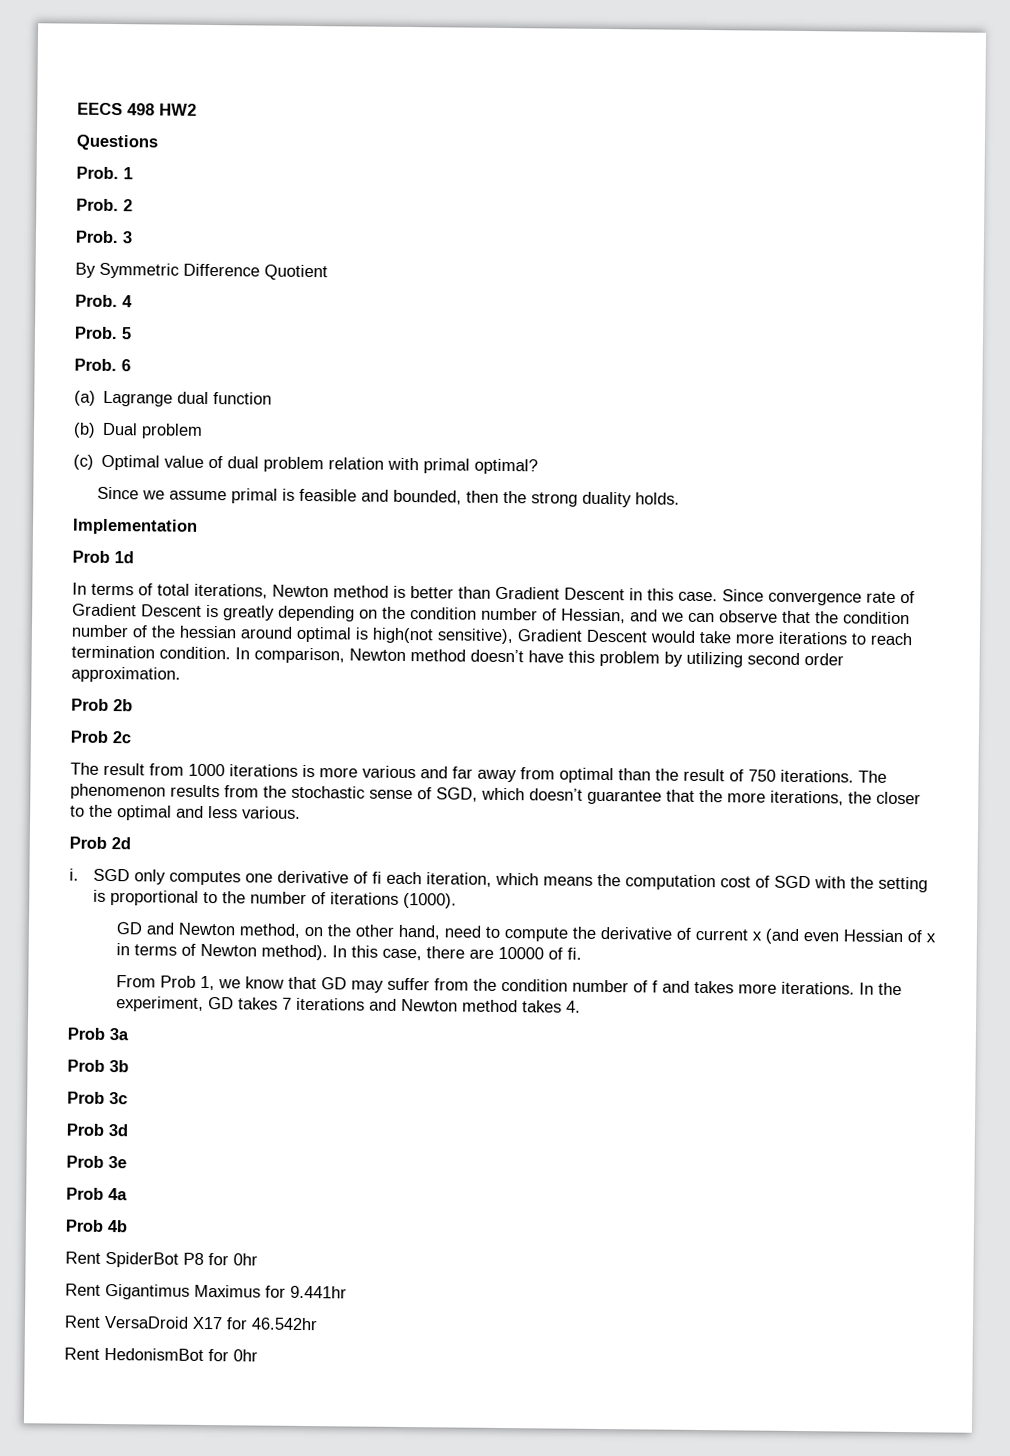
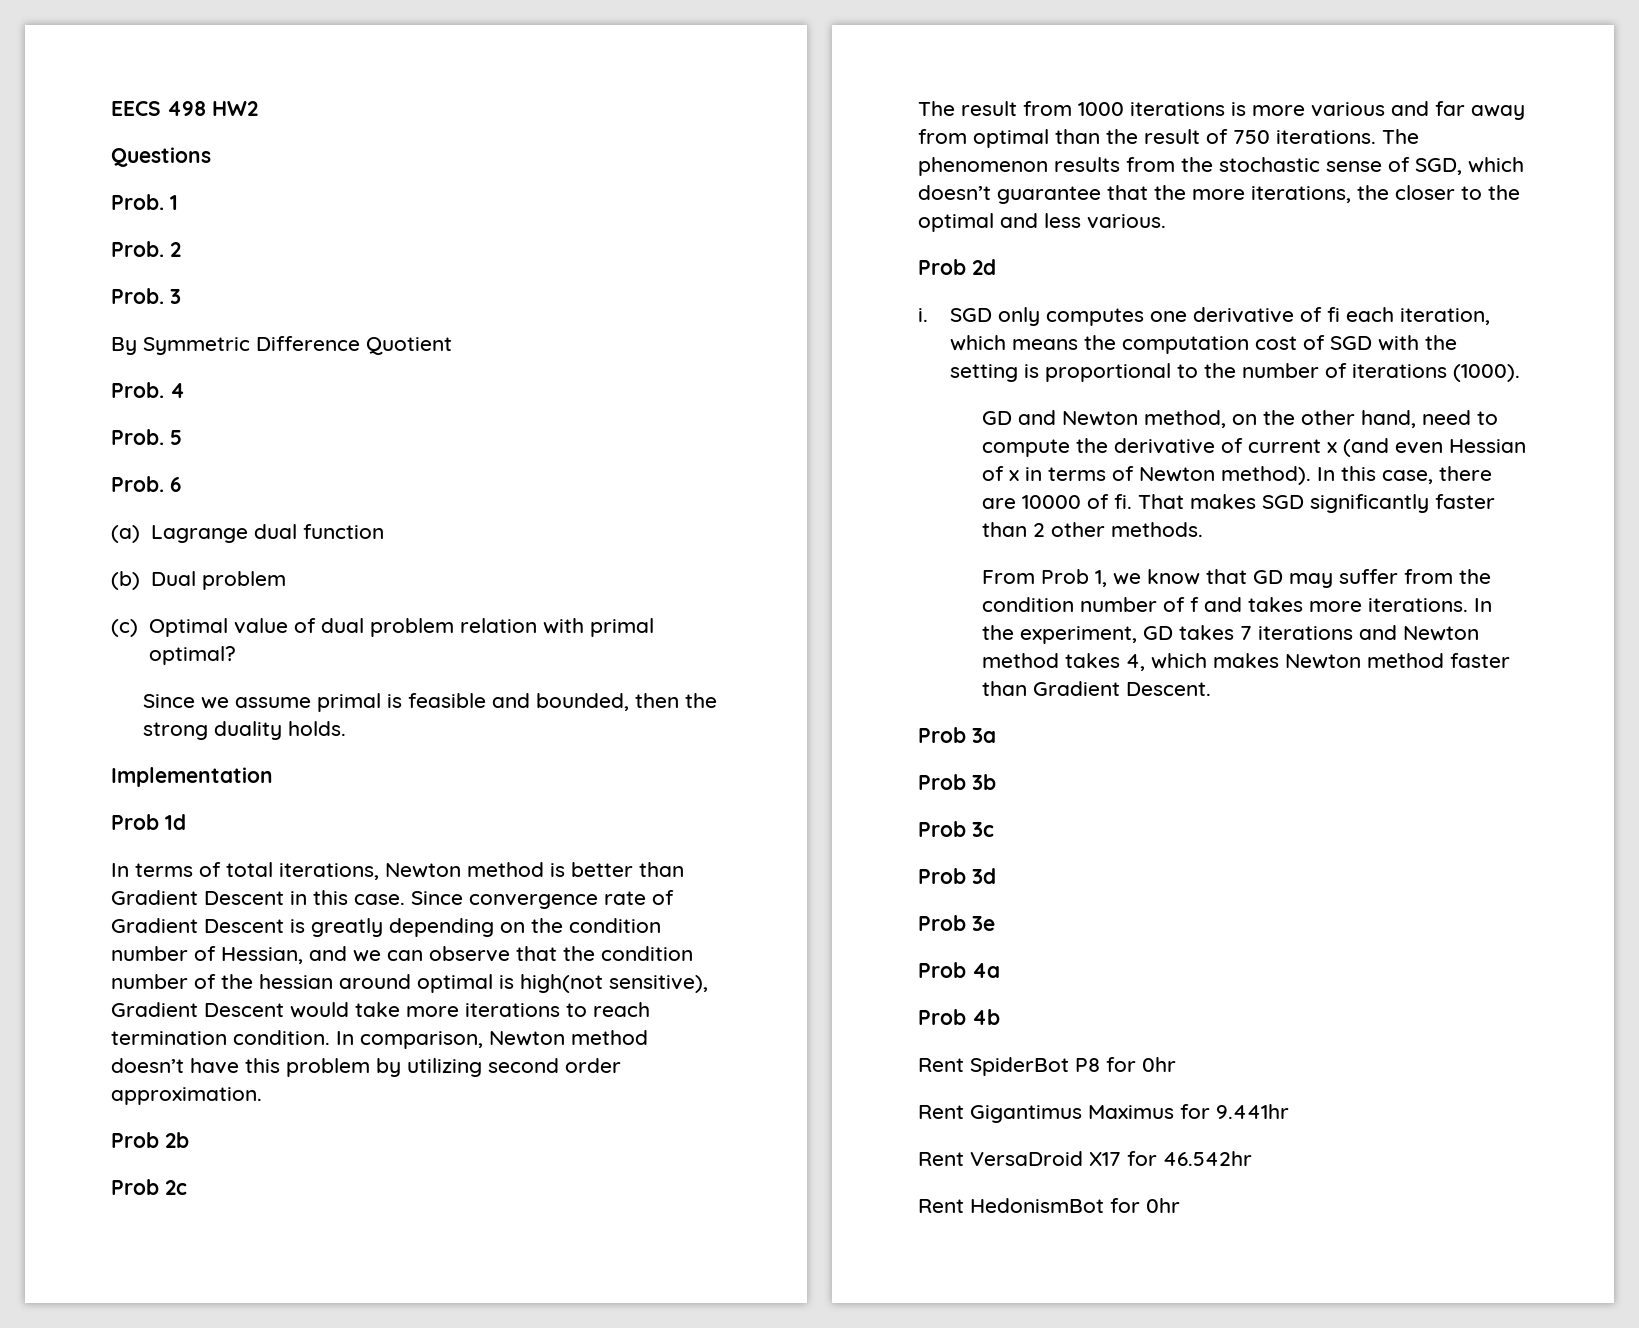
(582, 953) none -> [1138,494,1496,513] [982,522,1204,537] That makes SGD significantly faster than 2 other methods.
[565,1000,581,1013] 4. -> [1126,653,1511,671] [982,681,1212,696] 4, which makes Newton method faster than Gradient Descent.

